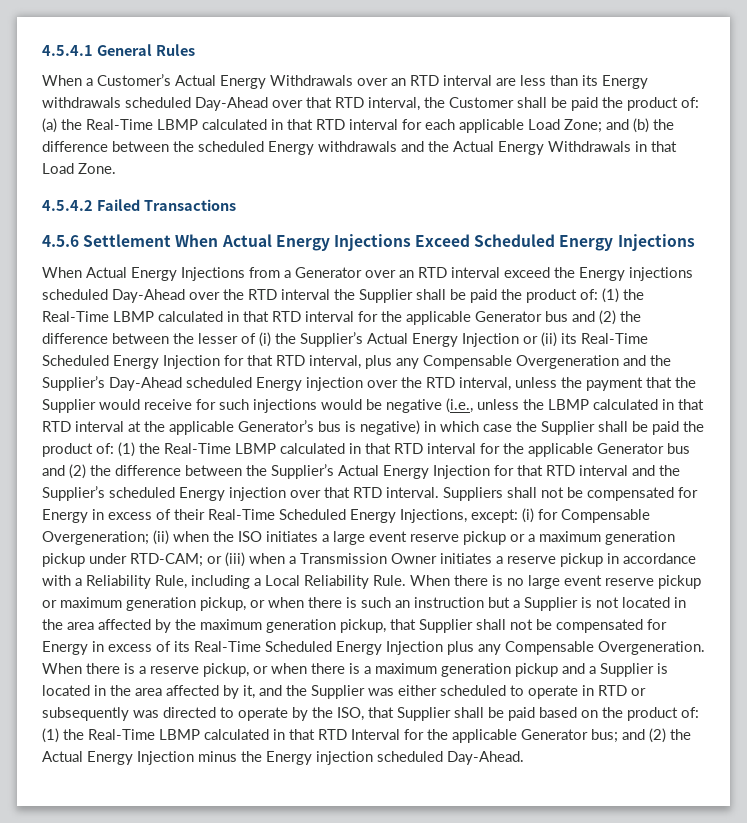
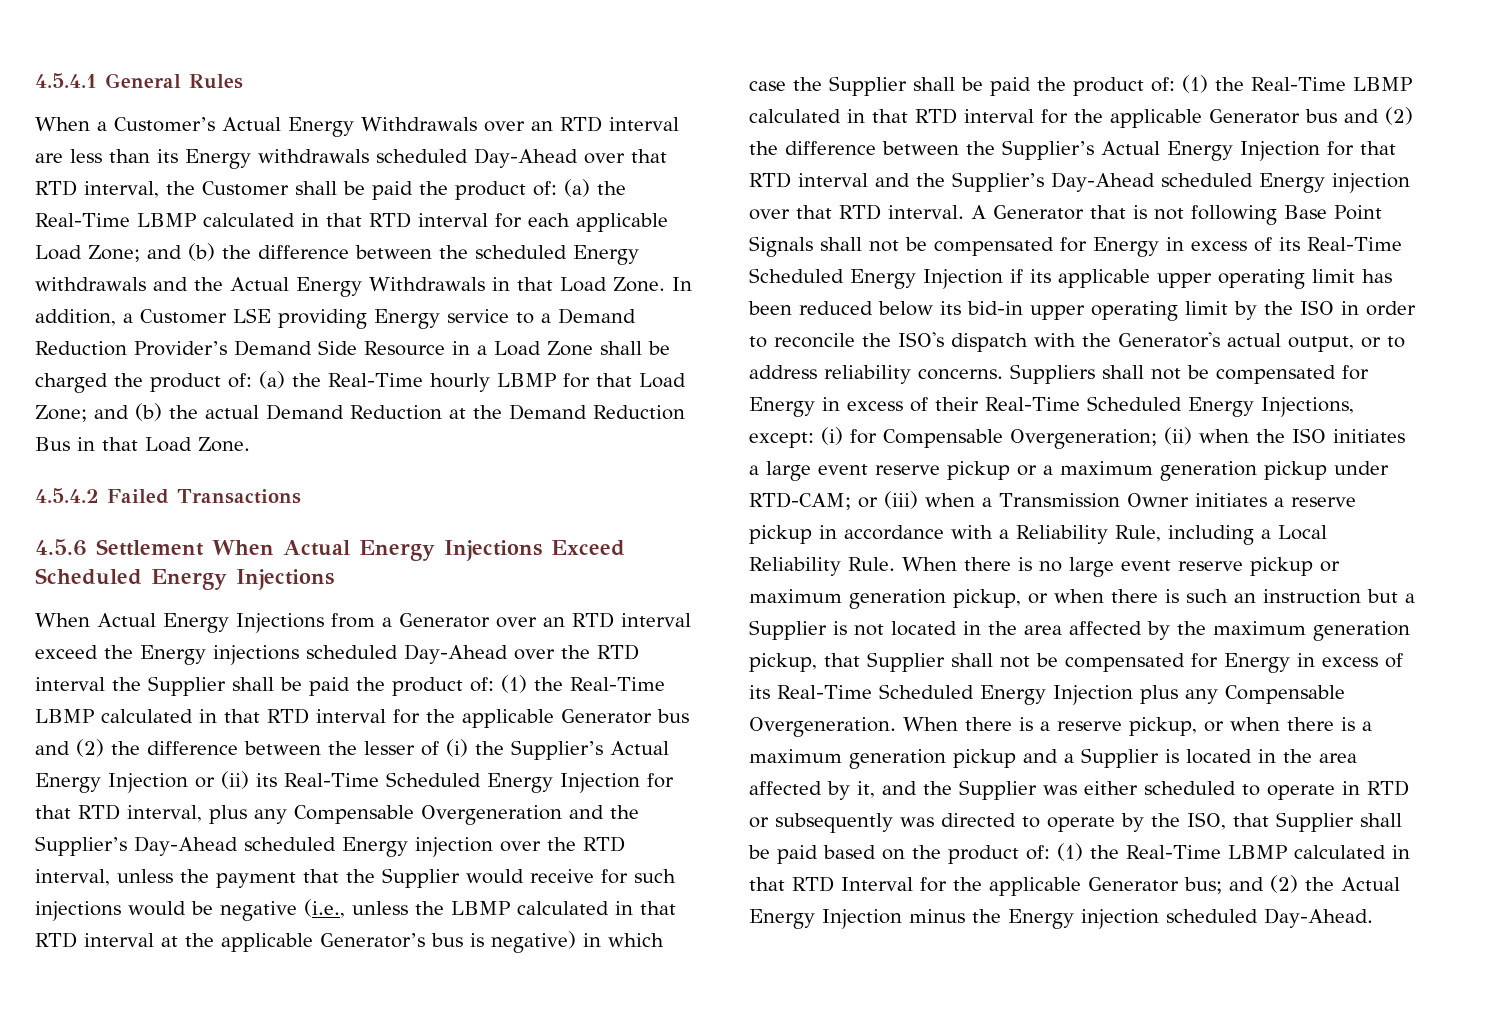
(116, 168) none -> [672,277,692,291] [35,308,636,329] [35,340,670,356] [35,371,686,393] [35,403,685,422] [35,437,250,452] In addition, a Customer LSE providing Energy service to a Demand Reduction Provider’s Demand Side Resource in a Load Zone shall be charged the product of: (a) the Real-Time hourly LBMP for that Load Zone; and (b) the actual Demand Reduction at the Demand Reduction Bus in that Load Zone.
(105, 493) none -> [1051,172,1155,192] Day-Ahead
(439, 492) none -> [971,205,1382,225] [749,236,1402,257] [749,268,1392,289] [748,300,1416,321] [749,332,1405,352] [749,365,1003,384] A Generator that is not following Base Point Signals shall not be compensated for Energy in excess of its Real-Time Scheduled Energy Injection if its applicable upper operating limit has been reduced below its bid-in upper operating limit by the ISO in order to reconcile the ISO's dispatch with the Generator's actual output, or to address reliability concerns.

